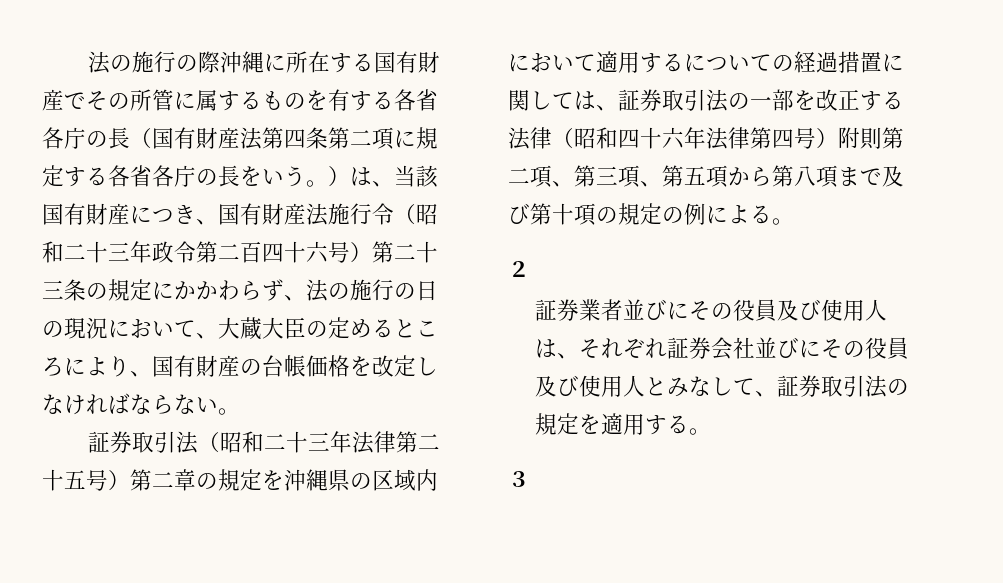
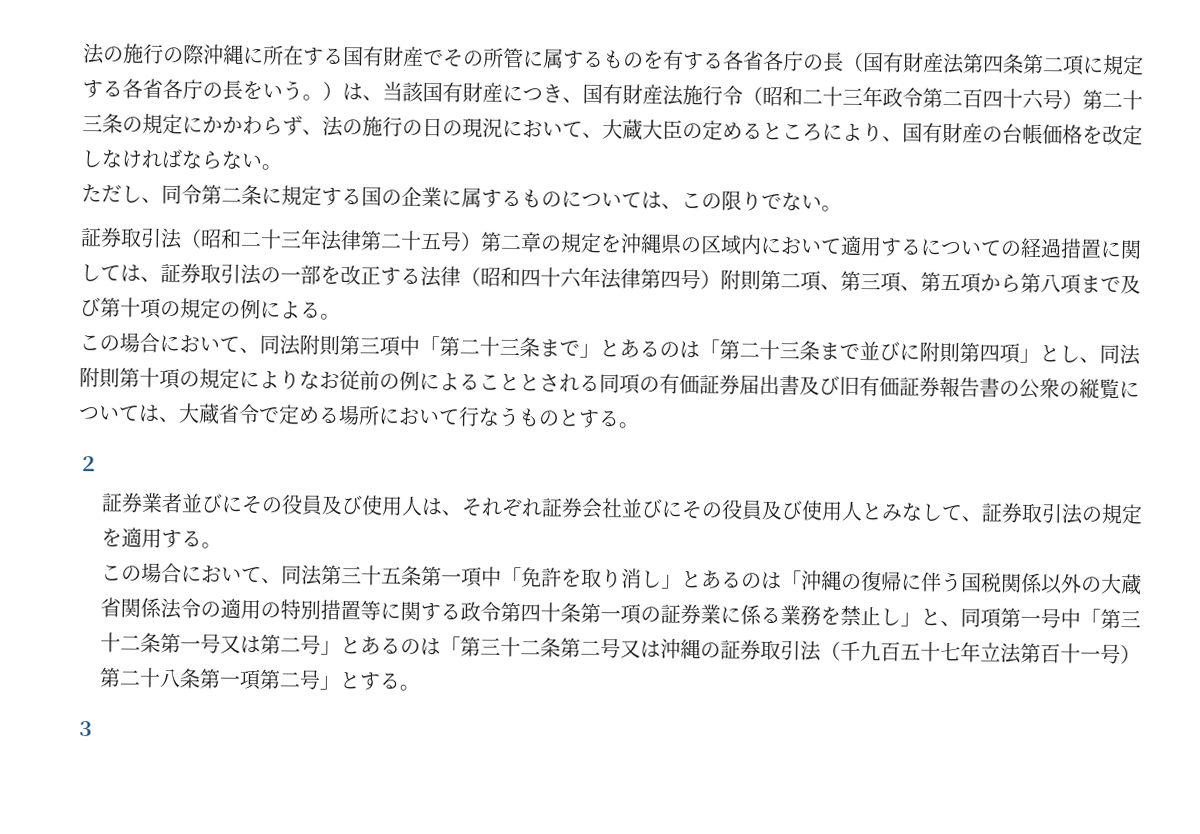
(240, 411) none -> [81,184,842,212] // ただし、同令第二条に規定する国の企業に属するものについては、この限りでない。
(794, 221) none -> [79,332,1141,366] [79,367,1140,400] [78,403,639,429] // この場合において、同法附則第三項中「第二十三条まで」とあるのは「第二十三条まで並びに附則第四項」とし、同法附則第十項の規定によりなお従前の例によることとされる同項の有価証券届出書及び旧有価証券報告書の公衆の縦覧については、大蔵省令で定める場所において行なうものとする。
(712, 431) none -> [100,562,1142,596] [99,597,1141,630] [99,632,1141,665] [98,667,420,691] // この場合において、同法第三十五条第一項中「免許を取り消し」とあるのは「沖縄の復帰に伴う国税関係以外の大蔵省関係法令の適用の特別措置等に関する政令第四十条第一項の証券業に係る業務を禁止し」と、同項第一号中「第三十二条第一号又は第二号」とあるのは「第三十二条第二号又は沖縄の証券取引法（千九百五十七年立法第百十一号）第二十八条第一項第二号」とする。

